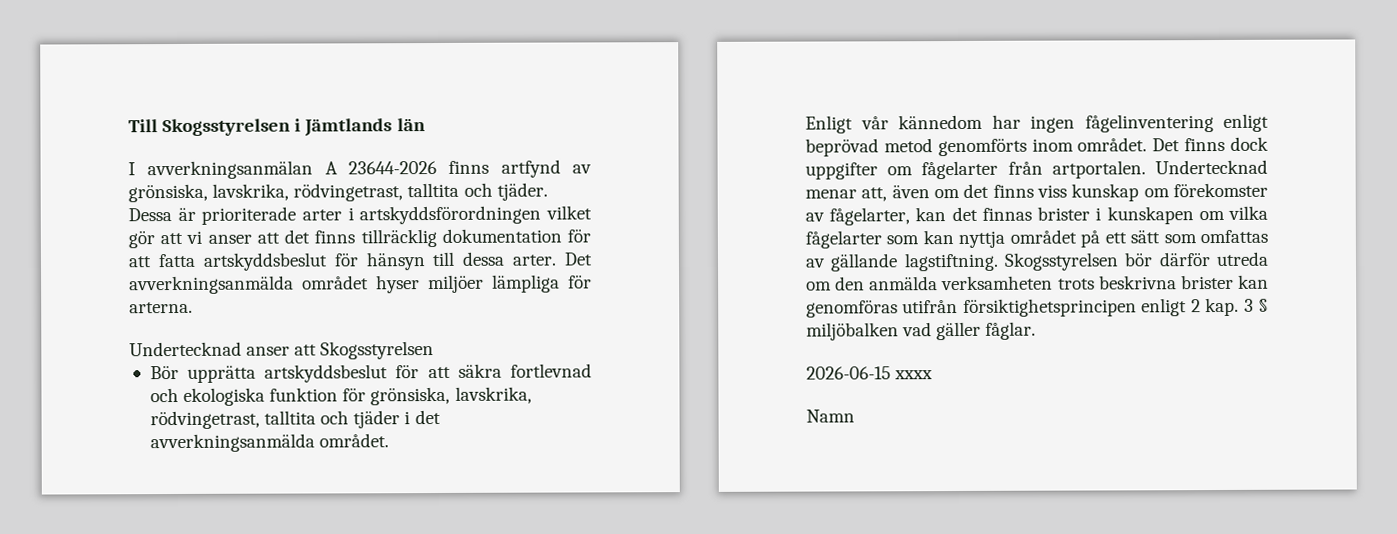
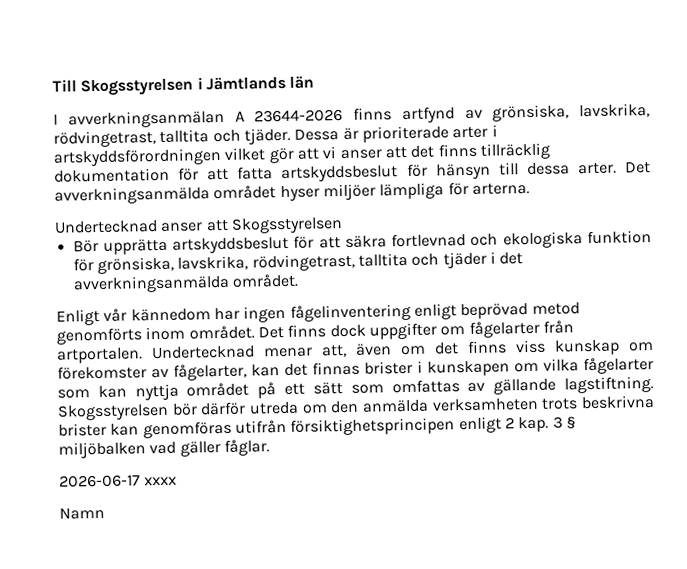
[806,366,891,380] 2026-06-15 -> [59,474,141,488] 2026-06-17

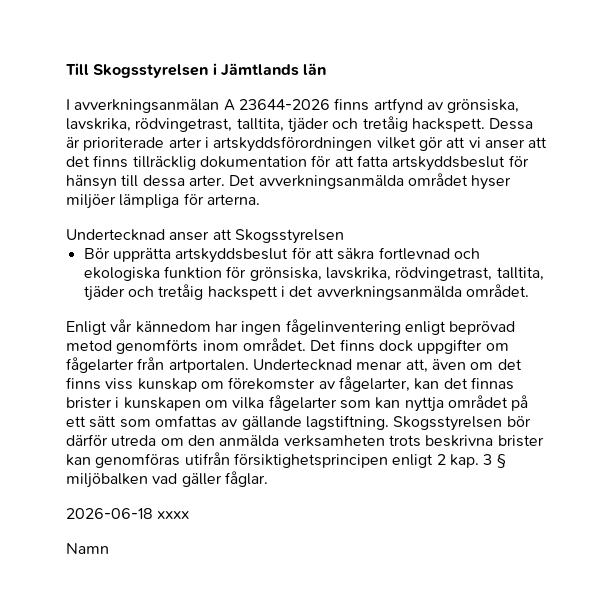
[159,127,291,145] talltita och tjäder. -> [236,116,485,133] talltita, tjäder och tretåig hackspett.
[357,251,487,269] talltita och tjäder -> [496,267,544,281] [83,284,278,301] talltita, tjäder och tretåig hackspett
[59,474,141,488] 2026-06-17 -> [66,508,153,519] 2026-06-18

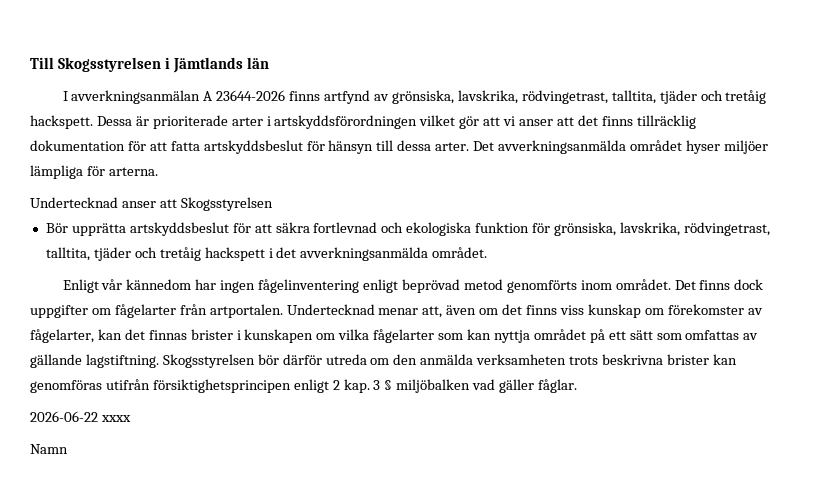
[66,508,153,519] 2026-06-18 -> [30,411,98,422] 2026-06-22

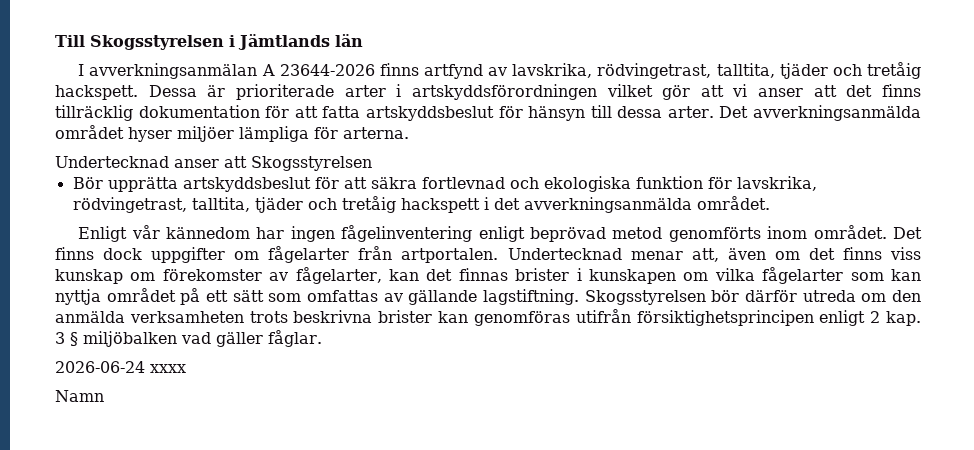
[391,90,454,104] grönsiska, -> (508, 71) none
[554,222,617,236] grönsiska, -> (732, 183) none
[30,411,98,422] 2026-06-22 -> [55,361,145,373] 2026-06-24

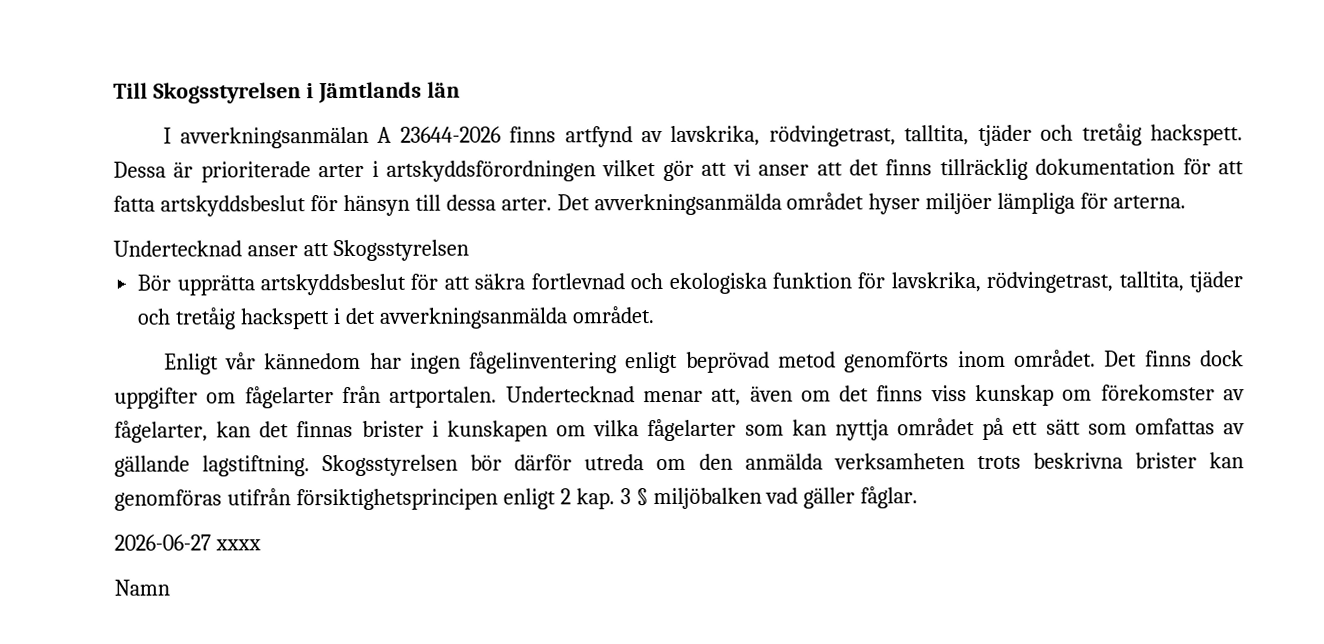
[55,361,145,373] 2026-06-24 -> [114,534,211,551] 2026-06-27

